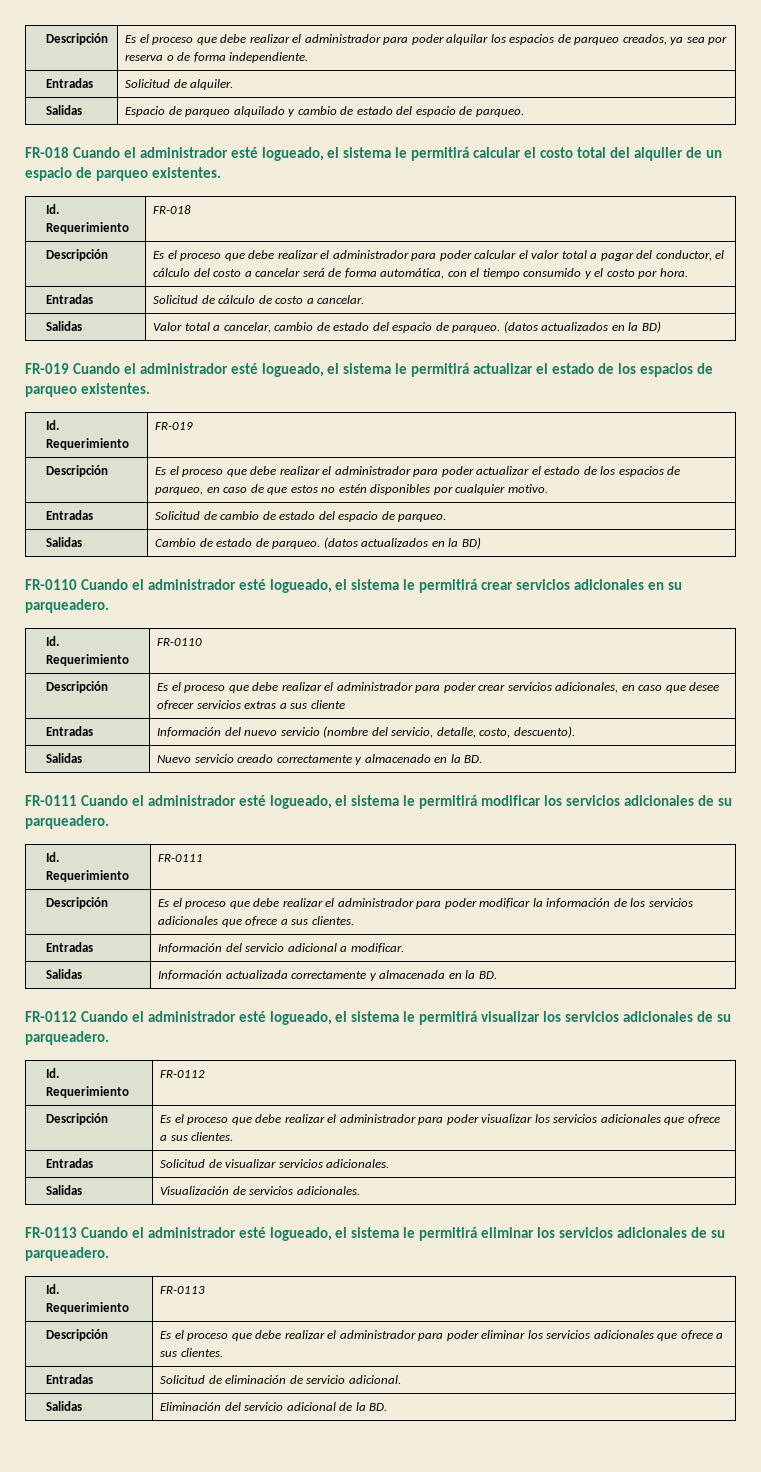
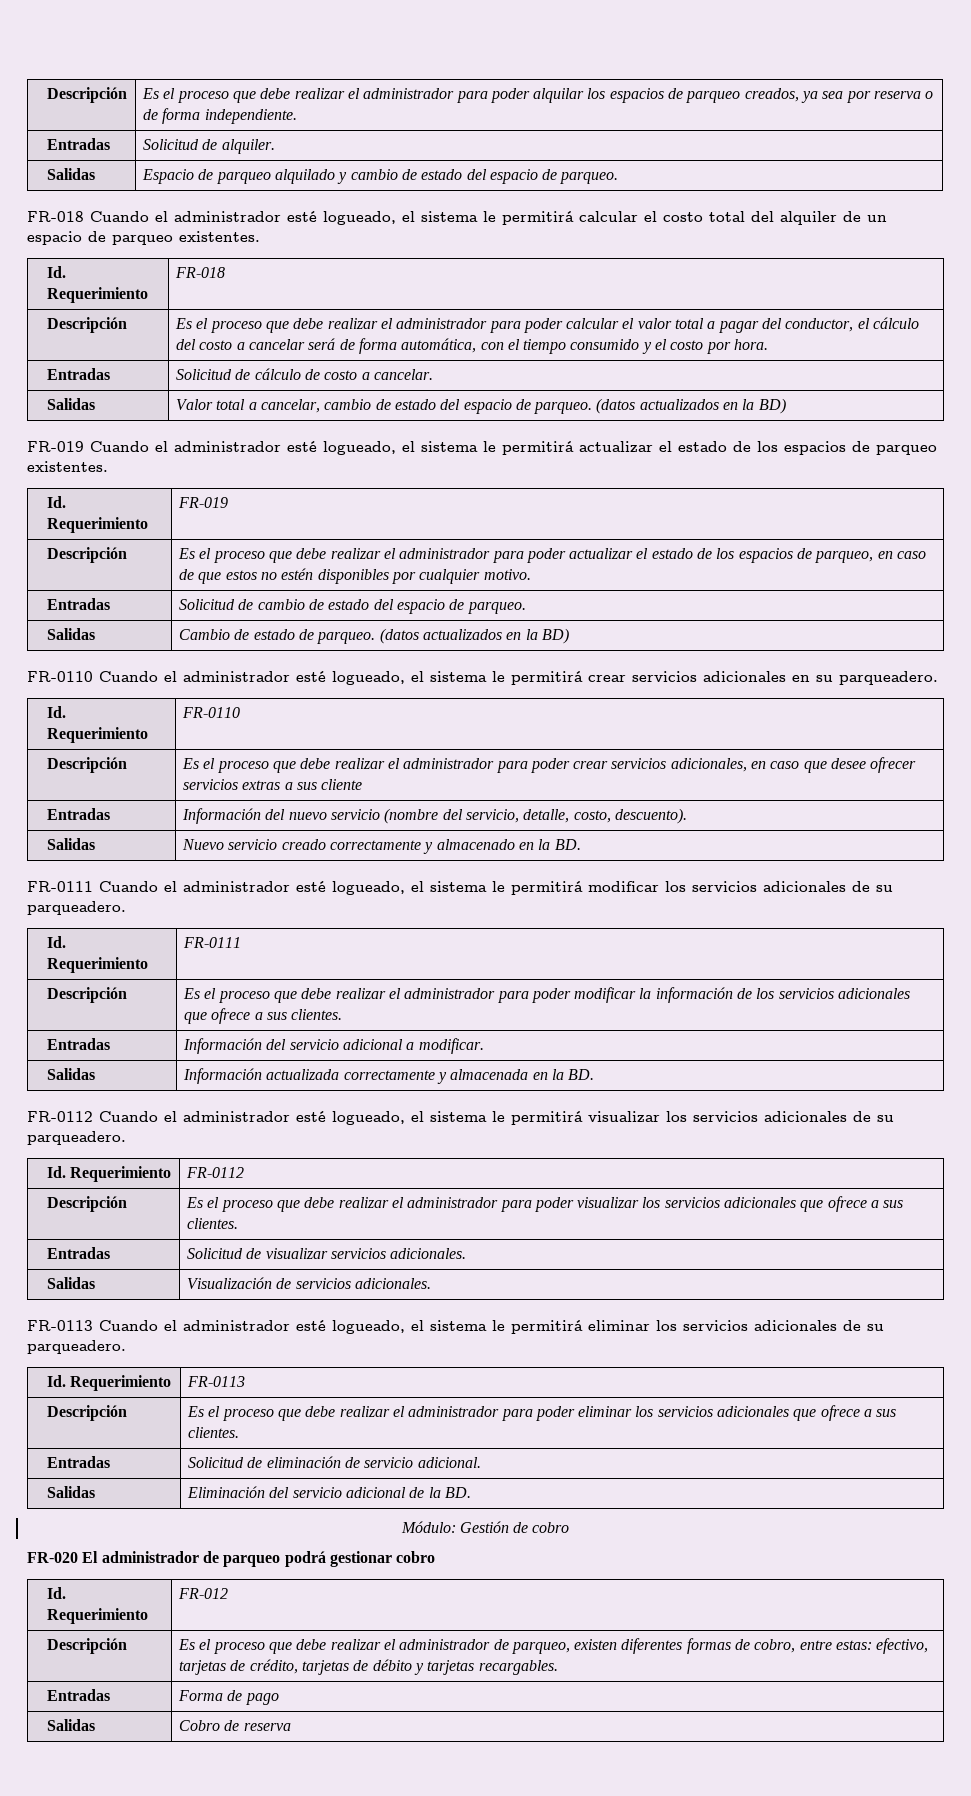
(388, 1407) none -> [400,1521,570,1533] [27,1551,436,1567] [47,1587,67,1599] [47,1608,149,1624] [177,1588,228,1599] [47,1638,128,1654] [177,1638,929,1654] [178,1659,558,1675] [47,1689,111,1701] [177,1690,279,1705] [47,1719,96,1731] [178,1720,291,1731] // Módulo: Gestión de cobro // FR-020 El administrador de parqueo podrá gestionar cobro // Id. Requerimiento | FR-012 // Descripción | Es el proceso que debe realizar el administrador de parqueo, existen diferentes formas de cobro, entre estas: efectivo, tarjetas de crédito, tarjetas de débito y tarjetas recargables. // Entradas | Forma de pago // Salidas | Cobro de reserva

